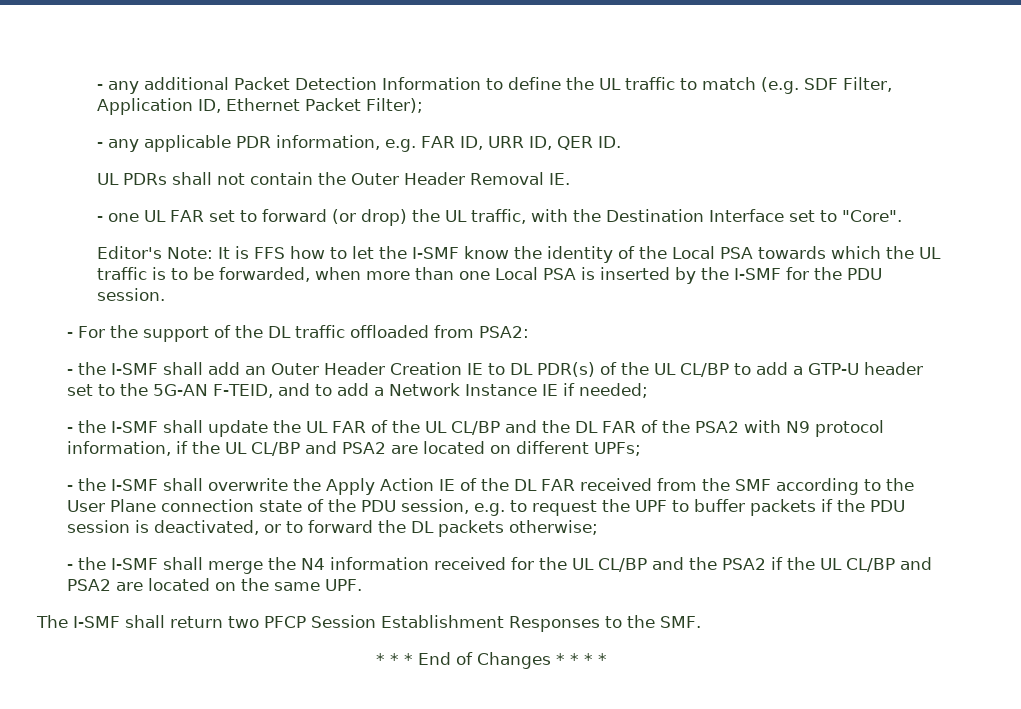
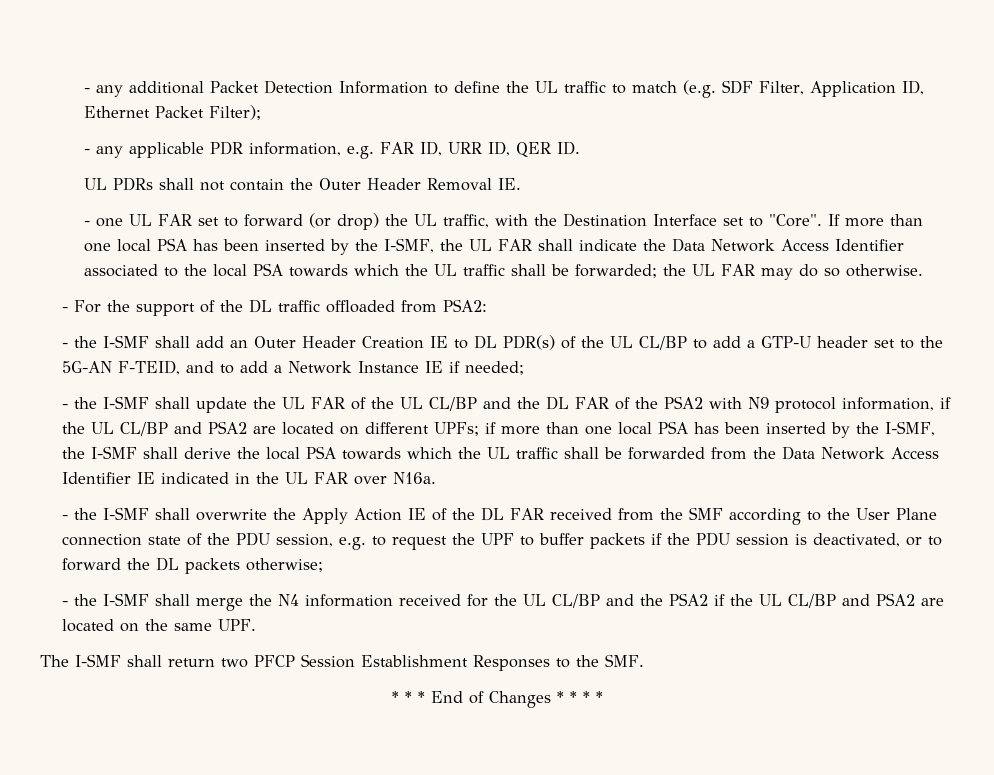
[96,246,941,263] [96,267,882,284] [96,288,165,301] // Editor's Note: It is FFS how to let the I-SMF know the identity of the Local PSA towards which the UL traffic is to be forwarded, when more than one Local PSA is inserted by the I-SMF for the PDU session. -> [828,214,924,227] [84,238,905,255] [84,263,924,280] If more than one local PSA has been inserted by the I-SMF, the UL FAR shall indicate the Data Network Access Identifier associated to the local PSA towards which the UL traffic shall be forwarded; the UL FAR may do so otherwise.
(641, 449) none -> [485,421,936,438] [62,446,940,460] [62,472,437,485] if more than one local PSA has been inserted by the I-SMF, the I-SMF shall derive the local PSA towards which the UL traffic shall be forwarded from the Data Network Access Identifier IE indicated in the UL FAR over N16a.

